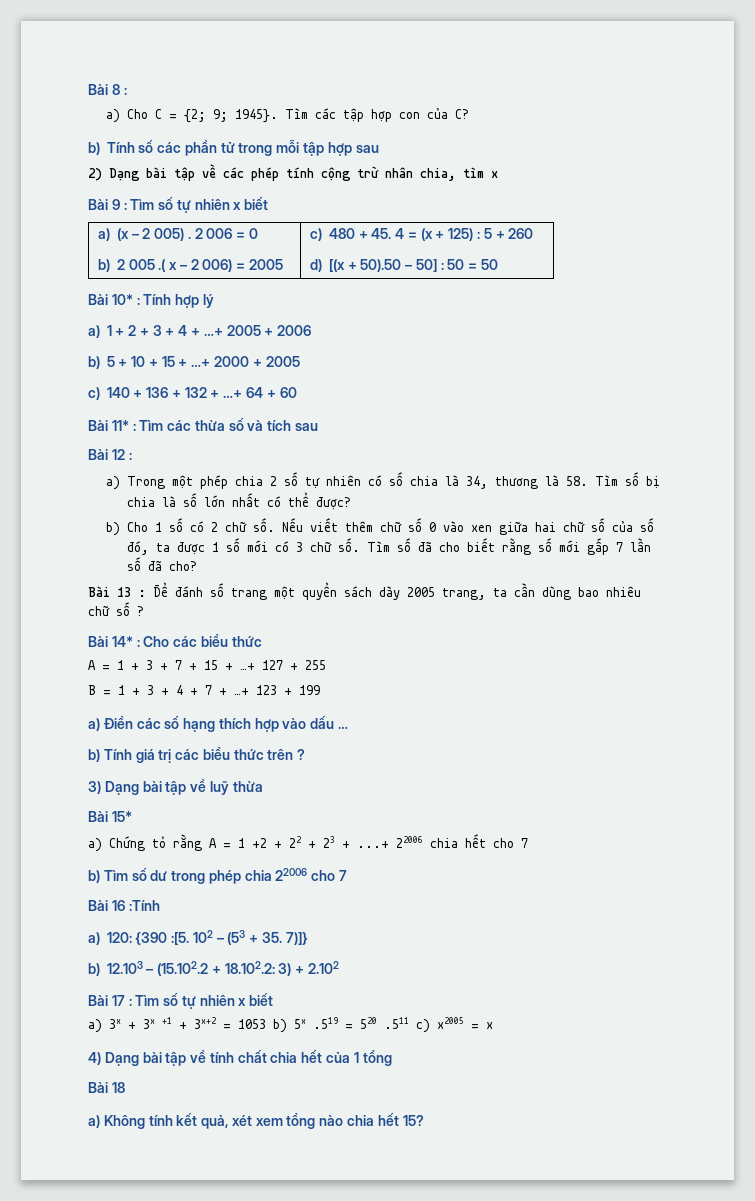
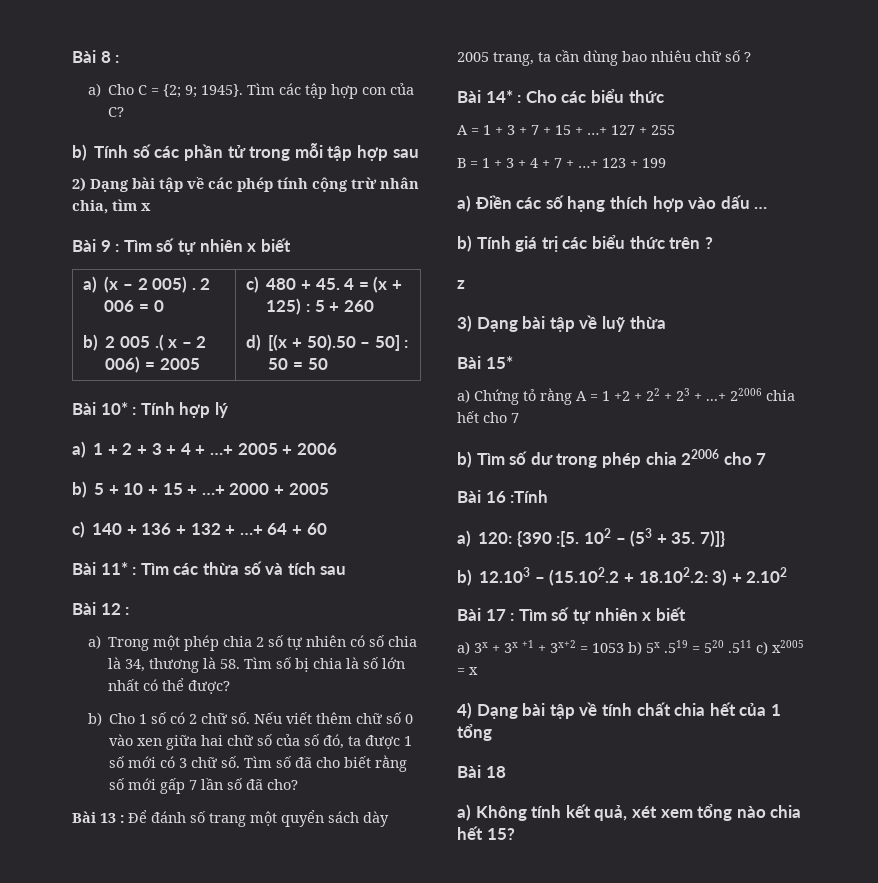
(306, 754) none -> [457,280,465,289] // z

